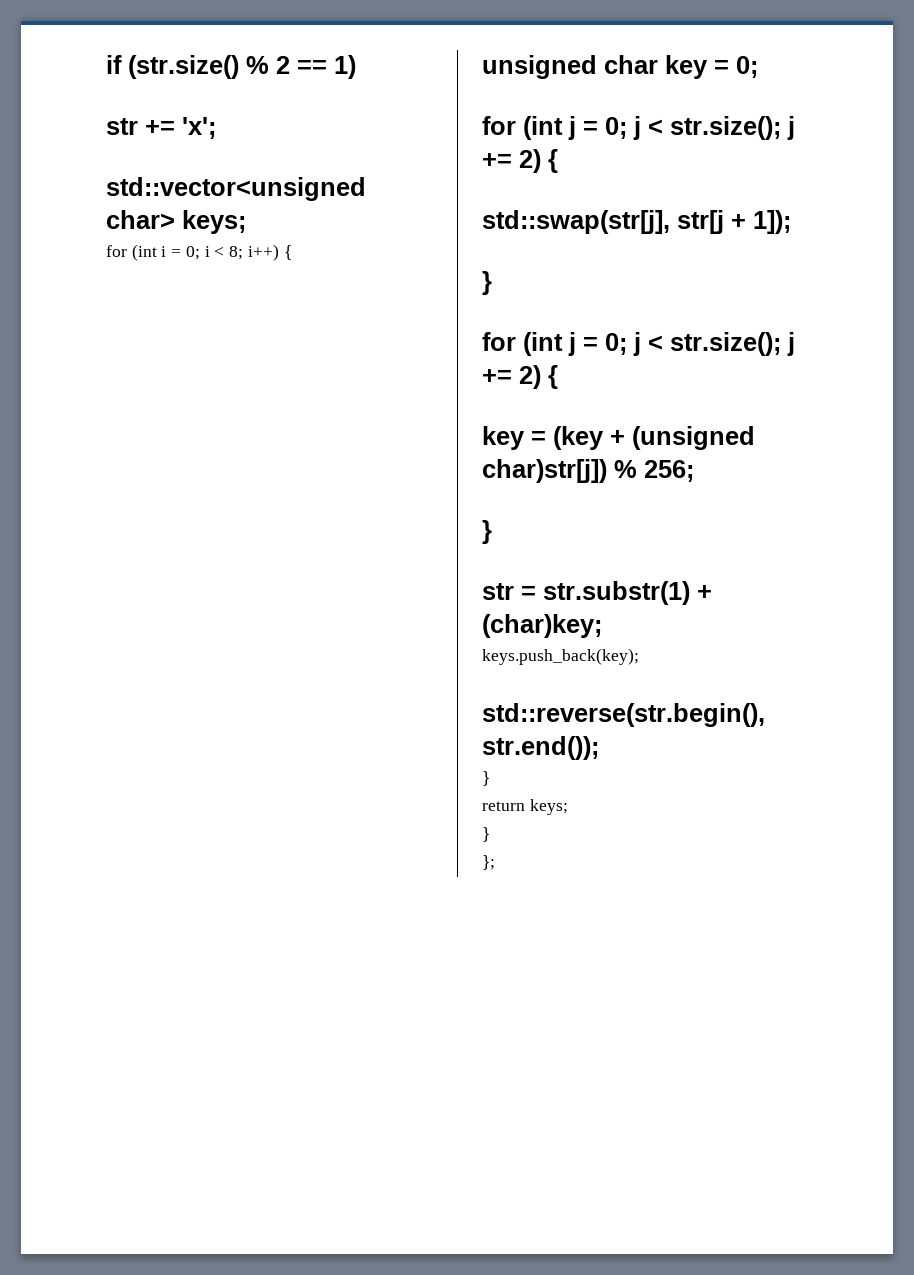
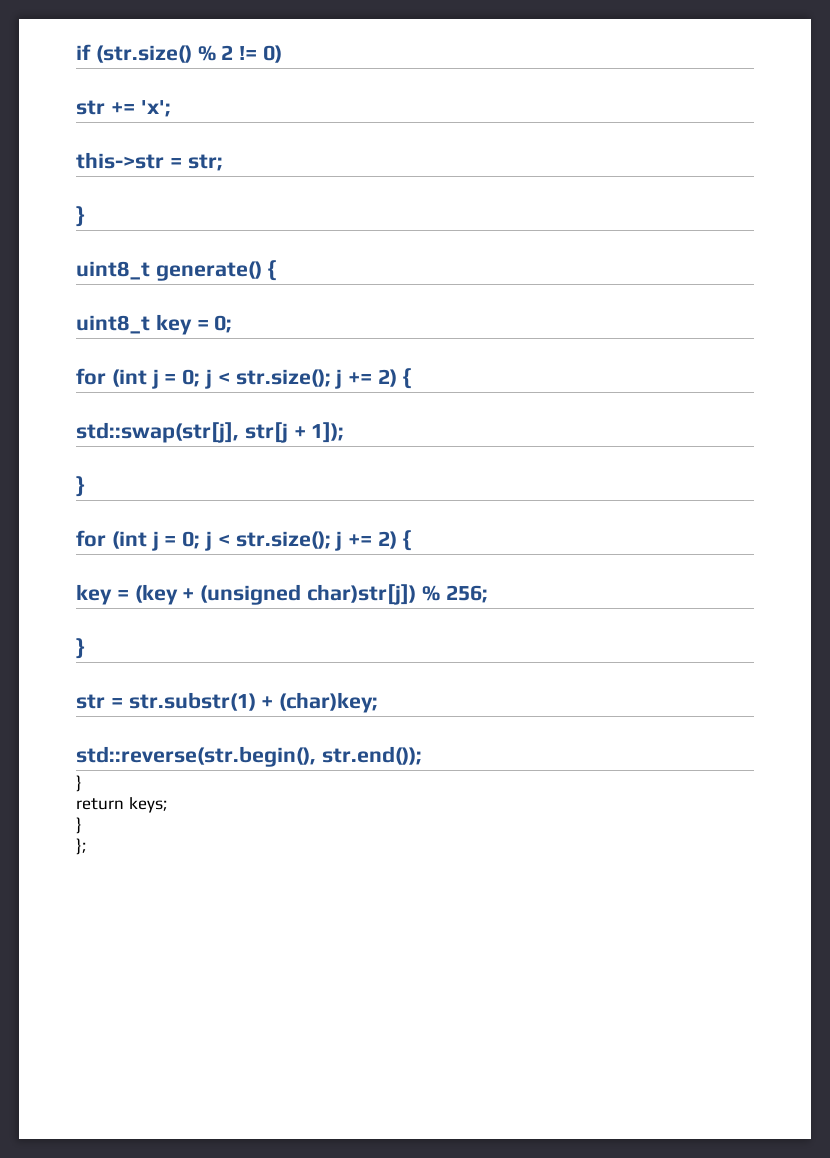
[297,55,356,79] == 1) -> [239,45,283,63] != 0)
[106,177,366,201] [106,210,246,234] [106,244,292,261] [482,55,658,79] std::vector<unsigned char> keys; // for (int i = 0; i < 8; i++) { // unsigned char -> [76,152,223,171] [76,206,85,227] [76,260,276,281] [76,315,150,334] this->str = str; // } // uint8_t generate() { // uint8_t
[482,648,639,665] // keys.push_back(key); -> (379, 702) none

